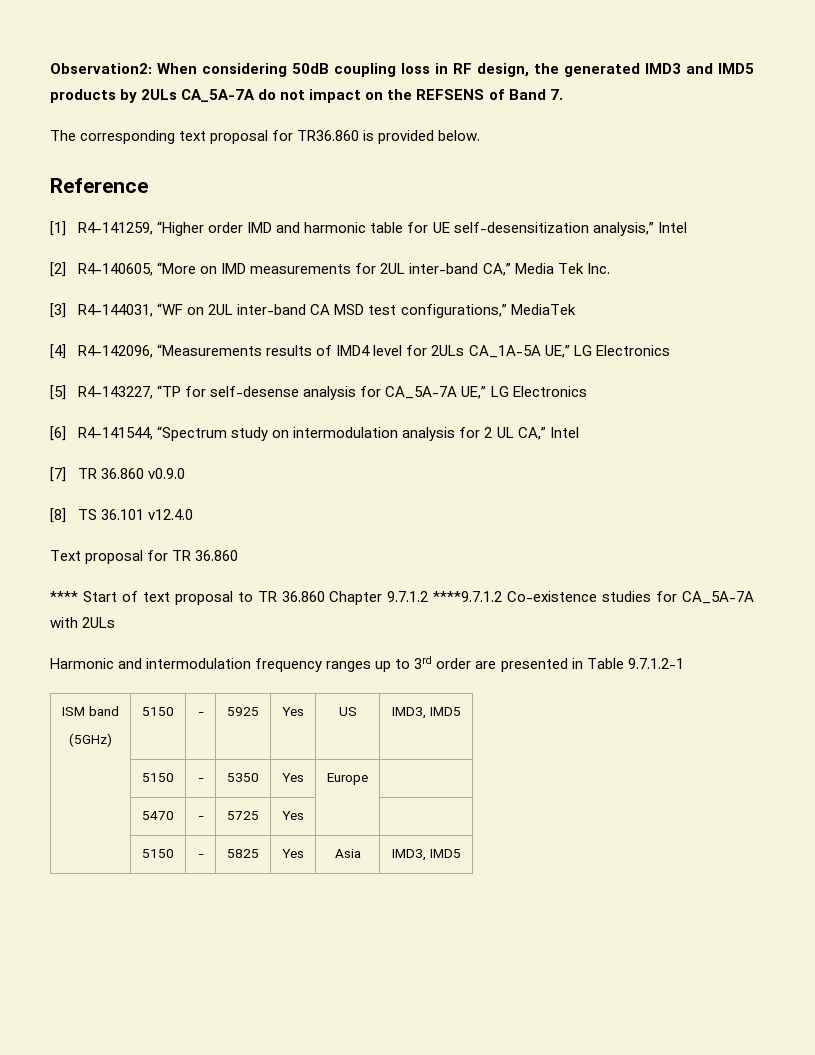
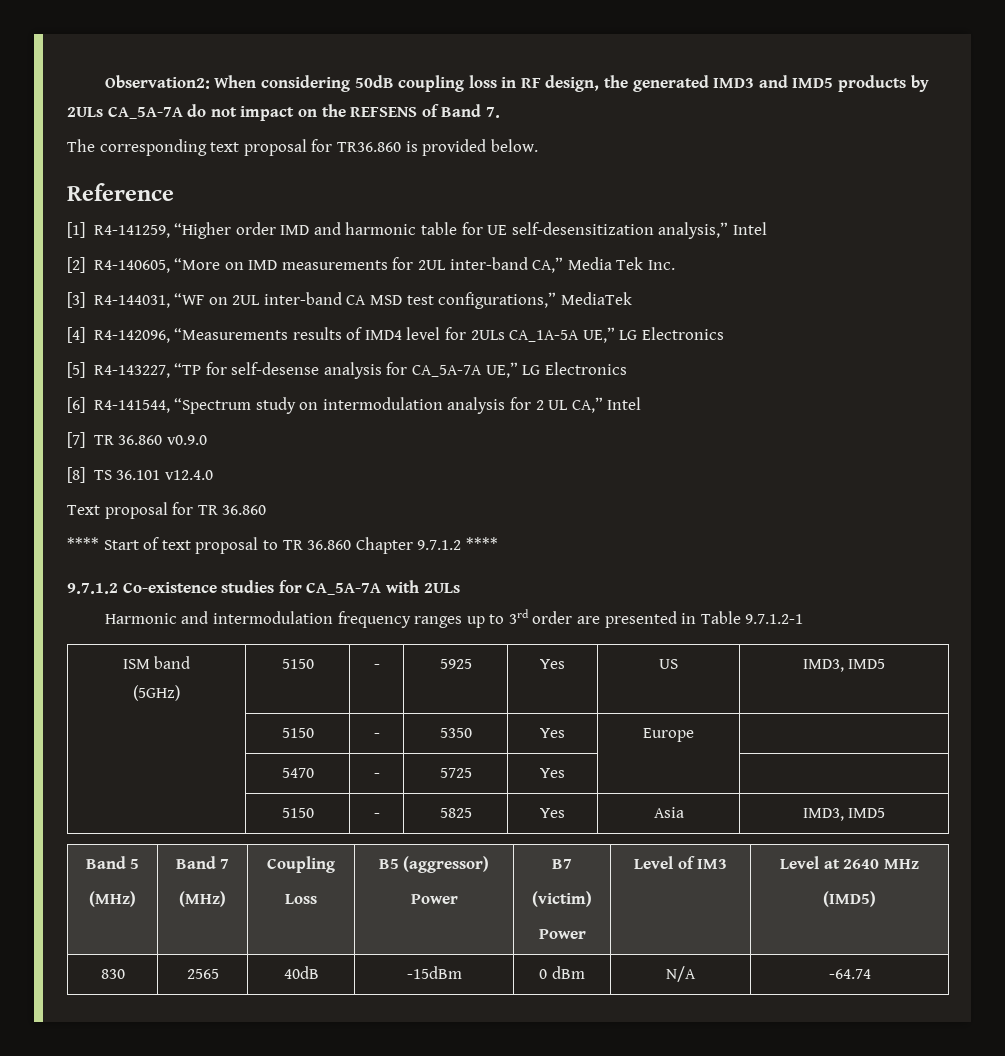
[433,591,503,602] ****9.7.1.2 -> [465,537,498,550] [67,583,118,594] **** // 9.7.1.2
(461, 853) none -> [85,856,140,869] [89,891,136,907] [175,856,230,869] [179,891,226,907] [267,856,335,873] [285,894,317,904] [378,856,490,873] [410,894,458,904] [552,859,572,869] [532,891,592,907] [538,929,586,939] [633,856,728,869] [780,856,919,869] [823,891,876,907] [100,969,125,979] [186,969,219,979] [283,966,319,979] [406,966,462,979] [539,966,585,979] [666,966,696,982] [828,969,871,979] // Band 5 // (MHz) | Band 7 // (MHz) | Coupling // Loss | B5 (aggressor) // Power | B7 // (victim) // Power | Level of IM3 | Level at 2640 MHz // (IMD5) // 830 | 2565 | 40dB | -15dBm | 0 dBm | N/A | -64.74

